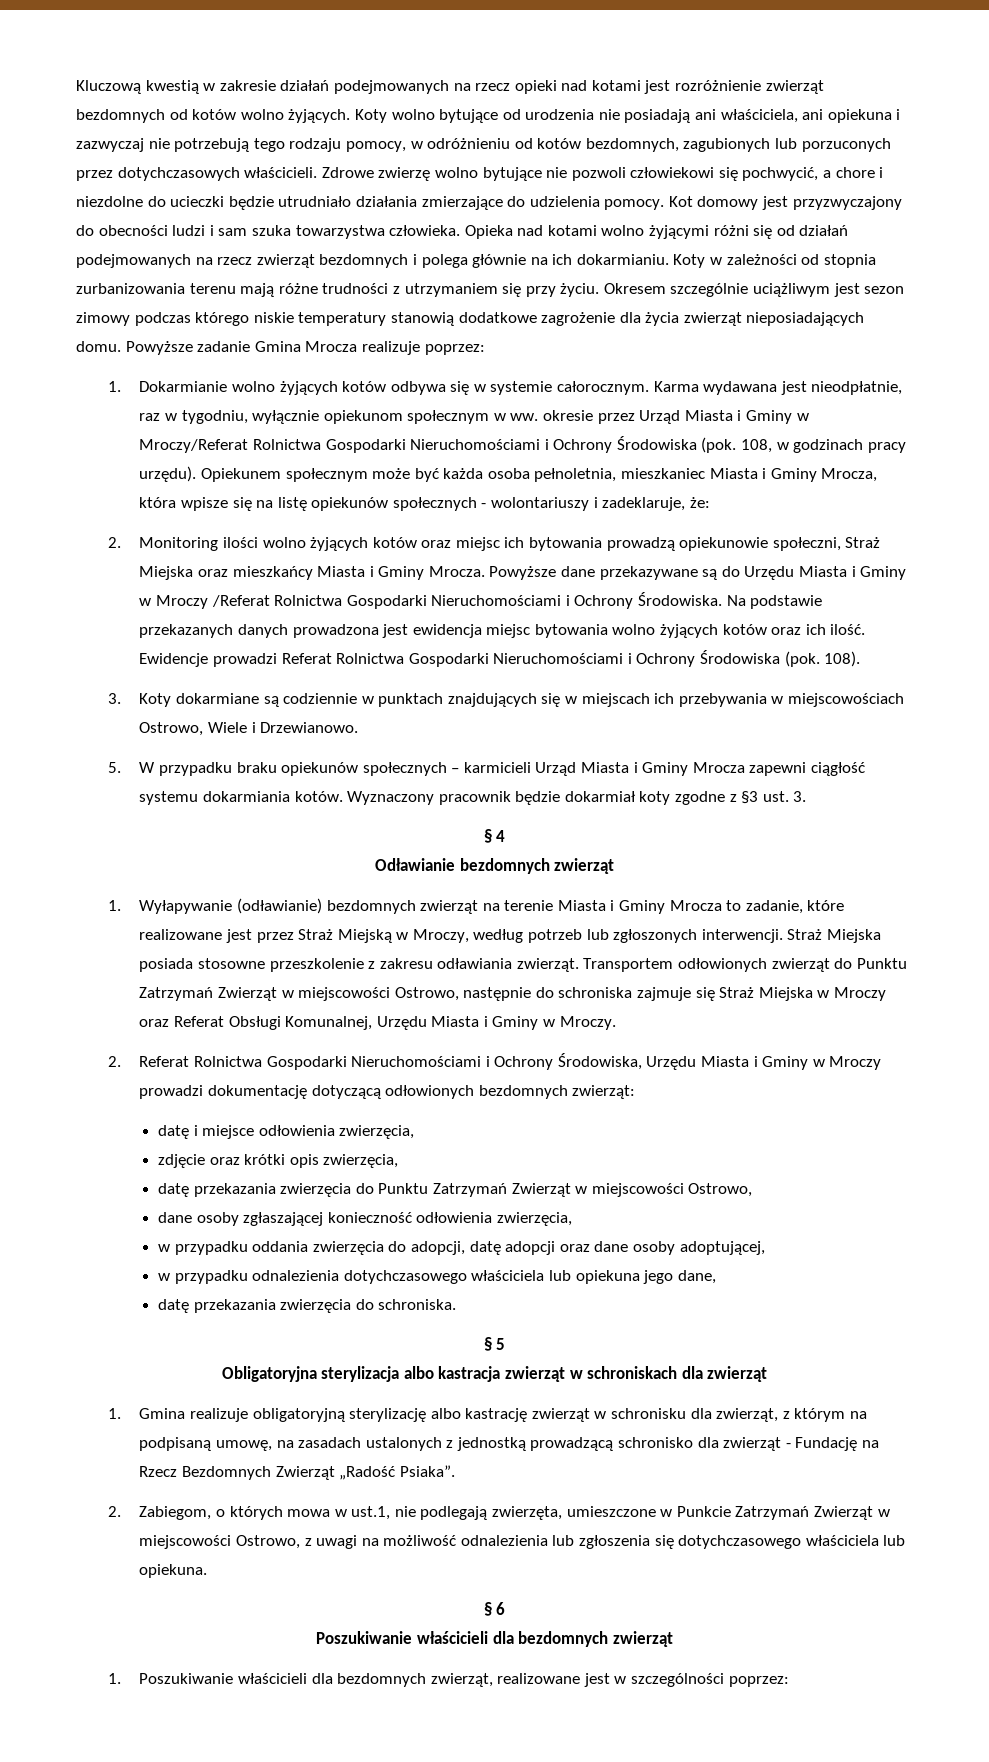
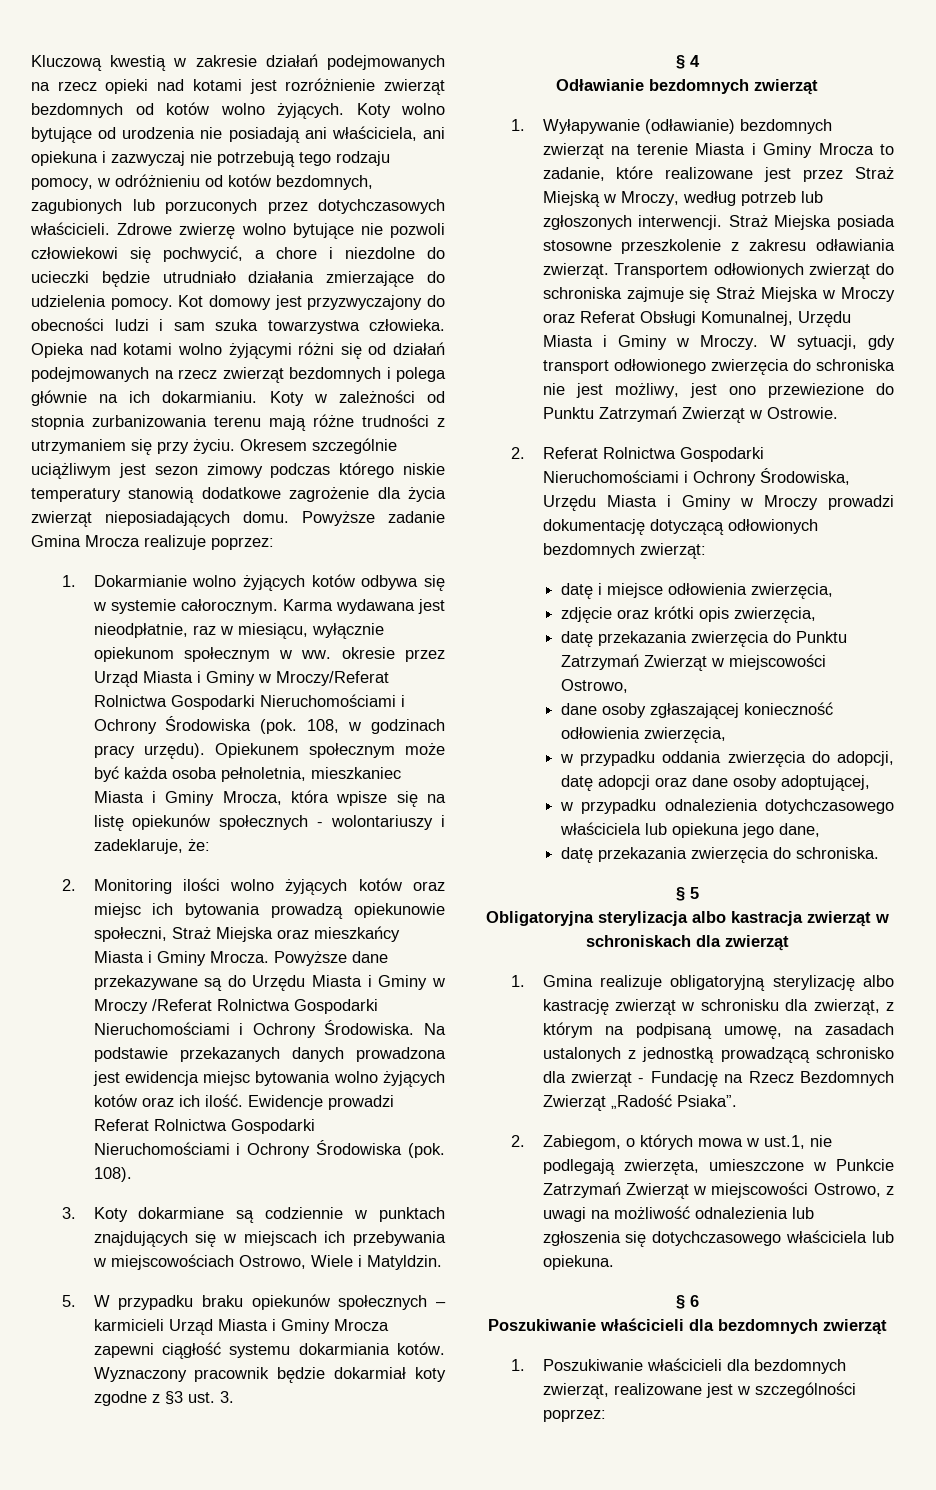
[181,410,248,424] tygodniu, -> [237,623,308,639] miesiącu,
[260,722,359,733] Drzewianowo. -> [366,1255,442,1270] Matyldzin.
[856,958,907,969] [139,987,554,1001] Punktu Zatrzymań Zwierząt w miejscowości Ostrowo, następnie do -> (894, 269) none
(616, 1023) none -> [769,335,895,350] [542,359,895,375] [542,383,894,398] [542,406,838,423] W sytuacji, gdy transport odłowionego zwierzęcia do schroniska nie jest możliwy, jest ono przewiezione do Punktu Zatrzymań Zwierząt w Ostrowie.

